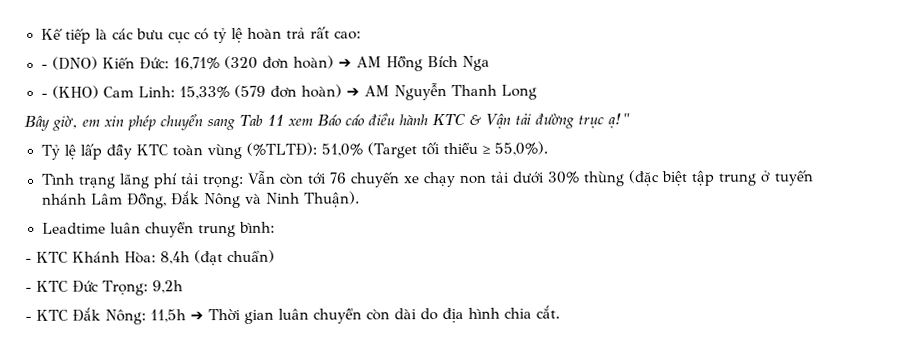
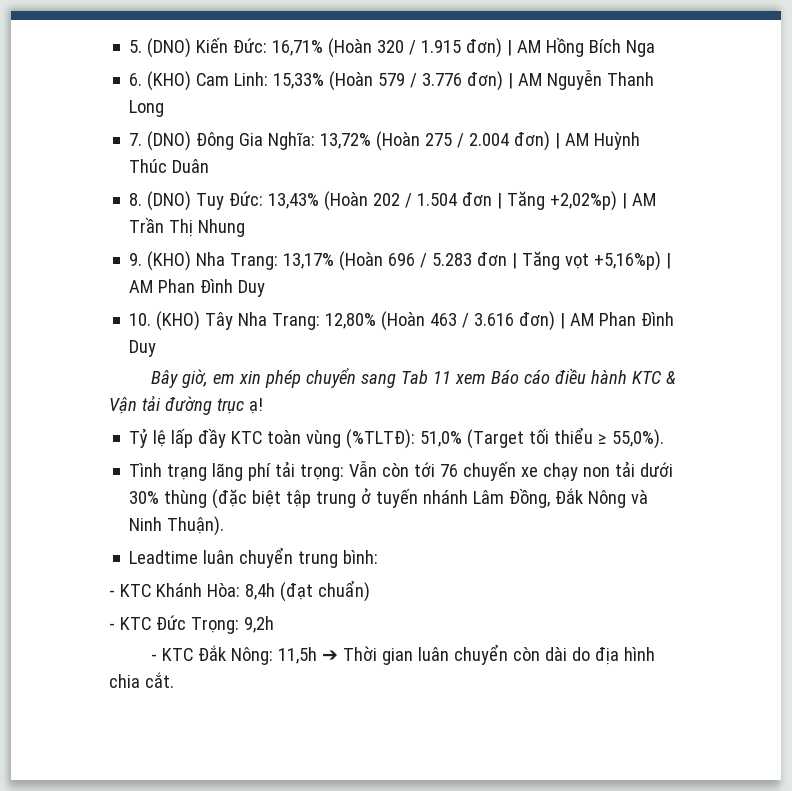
[40,26,361,44] [40,55,352,71] Kế tiếp là các bưu cục có tỷ lệ hoàn trả rất cao: // - (DNO) Kiến Đức: 16,71% (320 đơn hoàn) ➔ -> [129,37,513,58] 5. (DNO) Kiến Đức: 16,71% (Hoàn 320 / 1.915 đơn) |
[40,92,48,98] - -> [129,73,143,86] 6.
[233,83,537,101] (579 đơn hoàn) ➔ AM Nguyễn Thanh Long -> [329,69,655,91] [129,100,165,117] [129,131,641,151] [129,159,210,173] [129,191,657,211] [129,217,246,237] [129,251,672,271] [129,279,266,297] [129,311,675,331] [129,340,157,357] (Hoàn 579 / 3.776 đơn) | AM Nguyễn Thanh Long // 7. (DNO) Đông Gia Nghĩa: 13,72% (Hoàn 275 / 2.004 đơn) | AM Huỳnh Thúc Duân // 8. (DNO) Tuy Đức: 13,43% (Hoàn 202 / 1.504 đơn | Tăng +2,02%p) | AM Trần Thị Nhung // 9. (KHO) Nha Trang: 13,17% (Hoàn 696 / 5.283 đơn | Tăng vọt +5,16%p) | AM Phan Đình Duy // 10. (KHO) Tây Nha Trang: 12,80% (Hoàn 463 / 3.616 đơn) | AM Phan Đình Duy
[607,113,630,129] ạ!" -> [248,398,263,414] ạ!

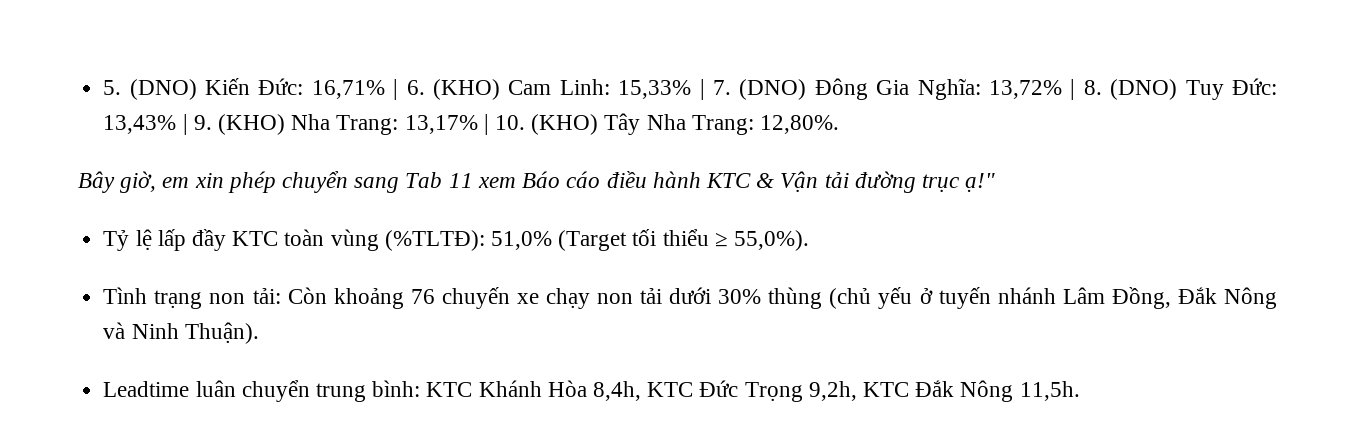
[328,37,656,58] (Hoàn 320 / 1.915 đơn) | AM Hồng Bích Nga // -> [393,79,399,100] |
[329,69,655,91] [129,100,165,117] (Hoàn 579 / 3.776 đơn) | AM Nguyễn Thanh Long // -> [699,79,705,100] |
[376,131,641,151] [129,159,210,173] (Hoàn 275 / 2.004 đơn) | AM Huỳnh Thúc Duân // -> [1070,79,1076,100] |
[324,191,657,211] [129,217,246,237] (Hoàn 202 / 1.504 đơn | Tăng +2,02%p) | AM Trần Thị Nhung // -> [182,114,188,135] |
[339,251,672,271] [129,279,266,297] (Hoàn 696 / 5.283 đơn | Tăng vọt +5,16%p) | AM Phan Đình Duy // -> [483,114,489,135] |
[325,311,675,331] [129,340,157,357] 12,80% (Hoàn 463 / 3.616 đơn) | AM Phan Đình Duy -> [760,115,840,134] 12,80%.
[248,398,263,414] ạ! -> [965,173,996,192] ạ!"
[212,460,436,481] lãng phí tải trọng: Vẫn còn tới -> [209,287,404,309] non tải: Còn khoảng
[212,489,357,509] (đặc biệt tập trung -> [829,287,913,309] (chủ yếu
[109,590,115,597] // - -> (421, 388) none
[206,580,370,602] [109,615,274,634] [151,644,656,665] [109,672,174,688] Hòa: 8,4h (đạt chuẩn) // - KTC Đức Trọng: 9,2h // - KTC Đắk Nông: 11,5h ➔ Thời gian luân chuyển còn dài do địa hình chia cắt. -> [547,380,1080,402] Hòa 8,4h, KTC Đức Trọng 9,2h, KTC Đắk Nông 11,5h.

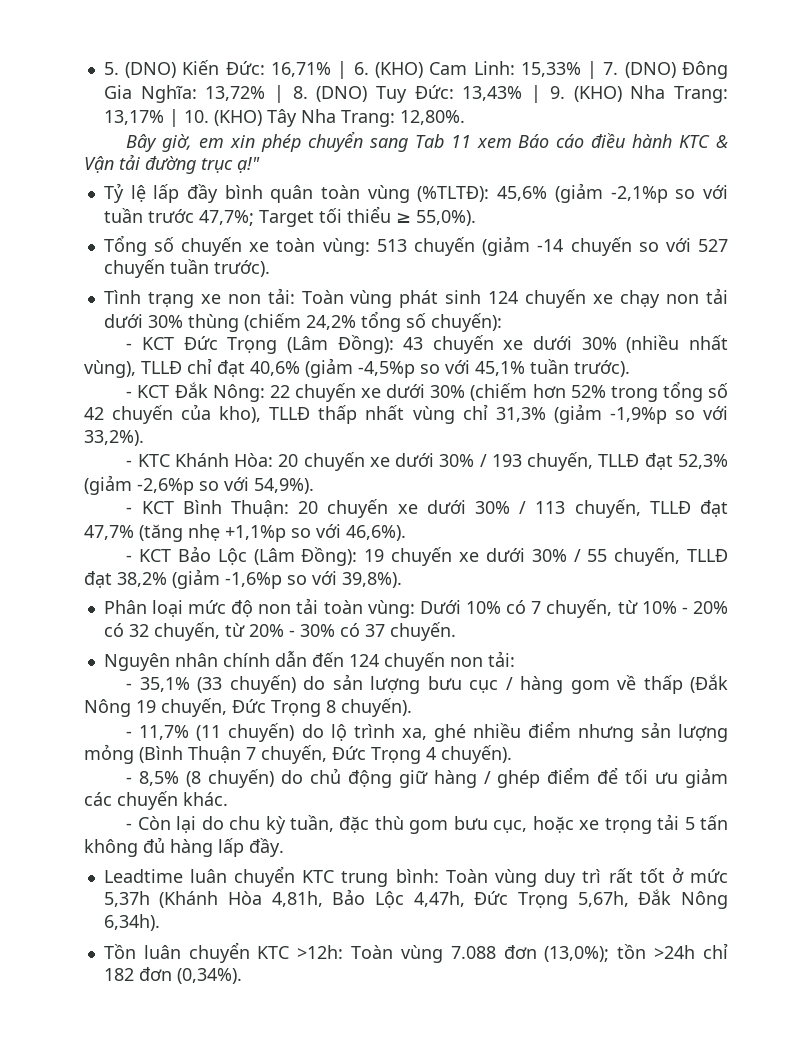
[232,231,279,246] KTC -> [224,185,314,203] bình quân
[490,229,810,251] 51,0% (Target tối thiểu ≥ 55,0%). -> [497,183,729,203] [103,206,476,227] [103,235,728,256] [103,259,270,278] 45,6% (giảm -2,1%p so với tuần trước 47,7%; Target tối thiểu ≥ 55,0%). // Tổng số chuyến xe toàn vùng: 513 chuyến (giảm -14 chuyến so với 527 chuyến tuần trước).
[209,287,435,309] non tải: Còn khoảng 76 -> [200,288,519,308] xe non tải: Toàn vùng phát sinh 124
[829,287,1277,309] [103,322,259,344] (chủ yếu ở tuyến nhánh Lâm Đồng, Đắk Nông và Ninh Thuận). -> [243,311,502,332] [126,335,728,354] [84,358,630,378] [126,381,728,402] [84,404,729,424] [84,430,144,446] [126,452,728,471] [84,475,314,495] [126,499,729,518] [84,524,406,542] [126,546,729,566] [84,569,402,589] [103,598,728,618] [103,622,456,641] [103,651,515,671] [126,674,728,694] [84,698,412,717] [126,721,728,742] [84,744,512,764] [126,767,728,788] [84,791,228,810] [126,814,728,834] [84,837,284,857] (chiếm 24,2% tổng số chuyến): // - KCT Đức Trọng (Lâm Đồng): 43 chuyến xe dưới 30% (nhiều nhất vùng), TLLĐ chỉ đạt 40,6% (giảm -4,5%p so với 45,1% tuần trước). // - KCT Đắk Nông: 22 chuyến xe dưới 30% (chiếm hơn 52% trong tổng số 42 chuyến của kho), TLLĐ thấp nhất vùng chỉ 31,3% (giảm -1,9%p so với 33,2%). // - KTC Khánh Hòa: 20 chuyến xe dưới 30% / 193 chuyến, TLLĐ đạt 52,3% (giảm -2,6%p so với 54,9%). // - KCT Bình Thuận: 20 chuyến xe dưới 30% / 113 chuyến, TLLĐ đạt 47,7% (tăng nhẹ +1,1%p so với 46,6%). // - KCT Bảo Lộc (Lâm Đồng): 19 chuyến xe dưới 30% / 55 chuyến, TLLĐ đạt 38,2% (giảm -1,6%p so với 39,8%). // Phân loại mức độ non tải toàn vùng: Dưới 10% có 7 chuyến, từ 10% - 20% có 32 chuyến, từ 20% - 30% có 37 chuyến. // Nguyên nhân chính dẫn đến 124 chuyến non tải: // - 35,1% (33 chuyến) do sản lượng bưu cục / hàng gom về thấp (Đắk Nông 19 chuyến, Đức Trọng 8 chuyến). // - 11,7% (11 chuyến) do lộ trình xa, ghé nhiều điểm nhưng sản lượng mỏng (Bình Thuận 7 chuyến, Đức Trọng 4 chuyến). // - 8,5% (8 chuyến) do chủ động giữ hàng / ghép điểm để tối ưu giảm các chuyến khác. // - Còn lại do chu kỳ tuần, đặc thù gom bưu cục, hoặc xe trọng tải 5 tấn không đủ hàng lấp đầy.
(310, 391) none -> [302,870,335,883] KTC
[426,380,1080,402] KTC Khánh Hòa 8,4h, KTC Đức Trọng 9,2h, KTC Đắk Nông 11,5h. -> [445,867,728,887] [103,889,728,909] [103,914,160,931] [103,942,729,963] [103,967,242,984] Toàn vùng duy trì rất tốt ở mức 5,37h (Khánh Hòa 4,81h, Bảo Lộc 4,47h, Đức Trọng 5,67h, Đắk Nông 6,34h). // Tồn luân chuyển KTC >12h: Toàn vùng 7.088 đơn (13,0%); tồn >24h chỉ 182 đơn (0,34%).

